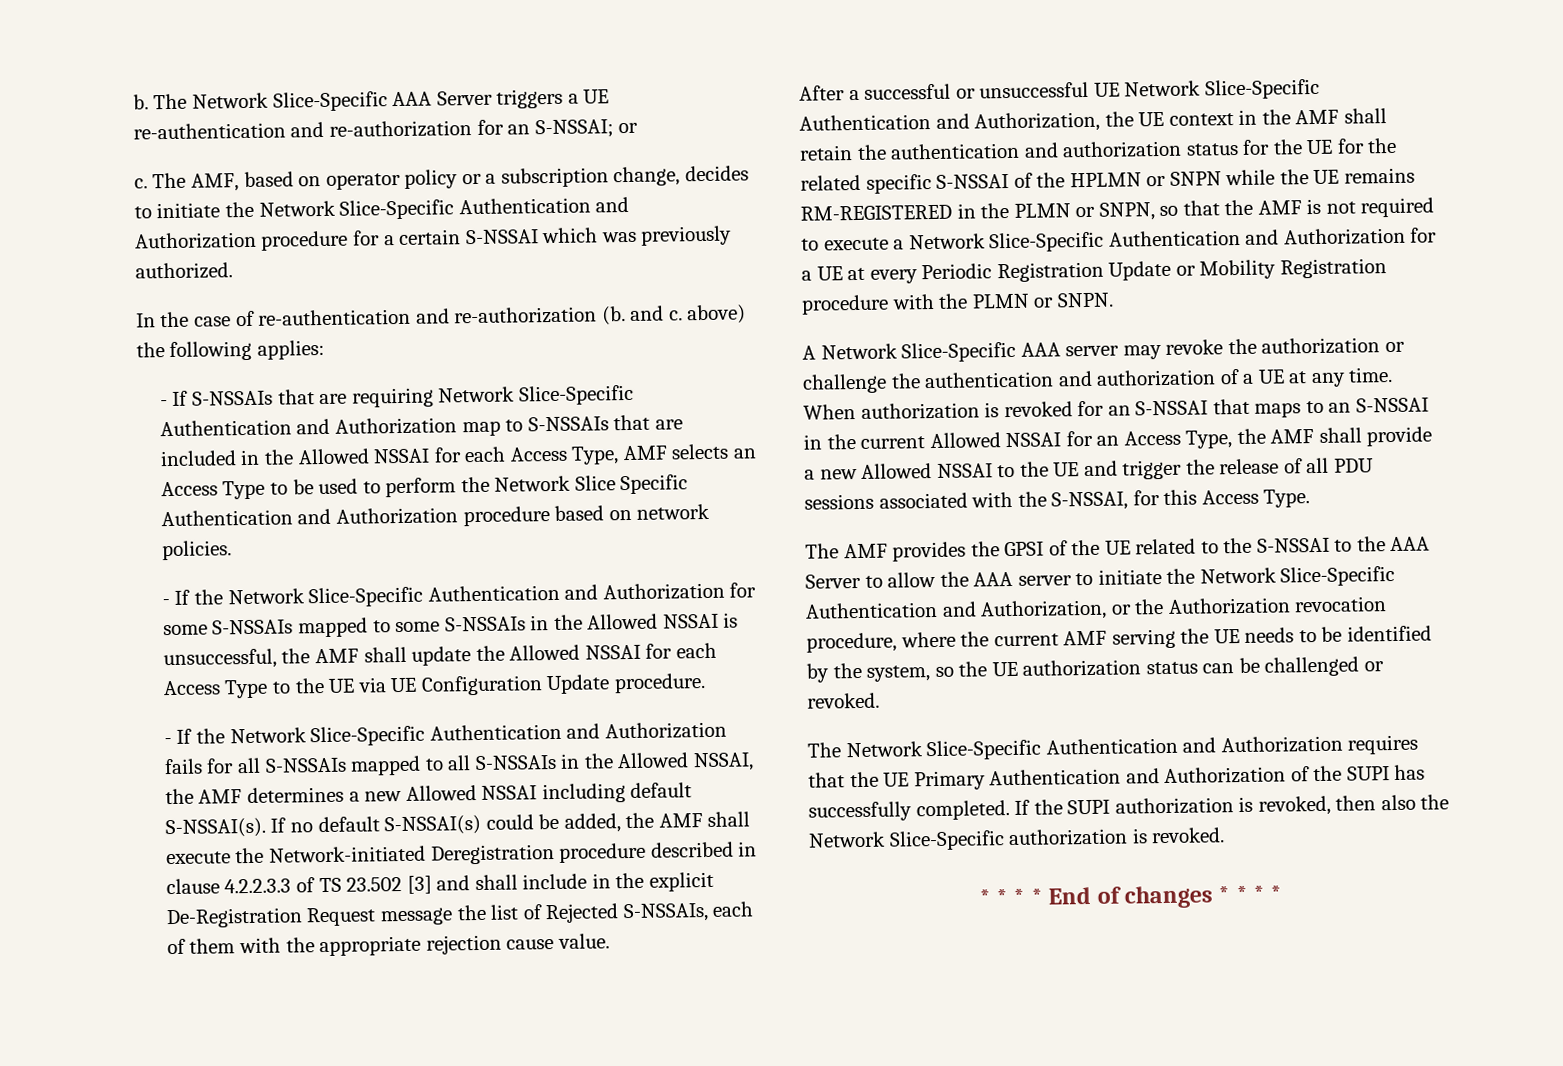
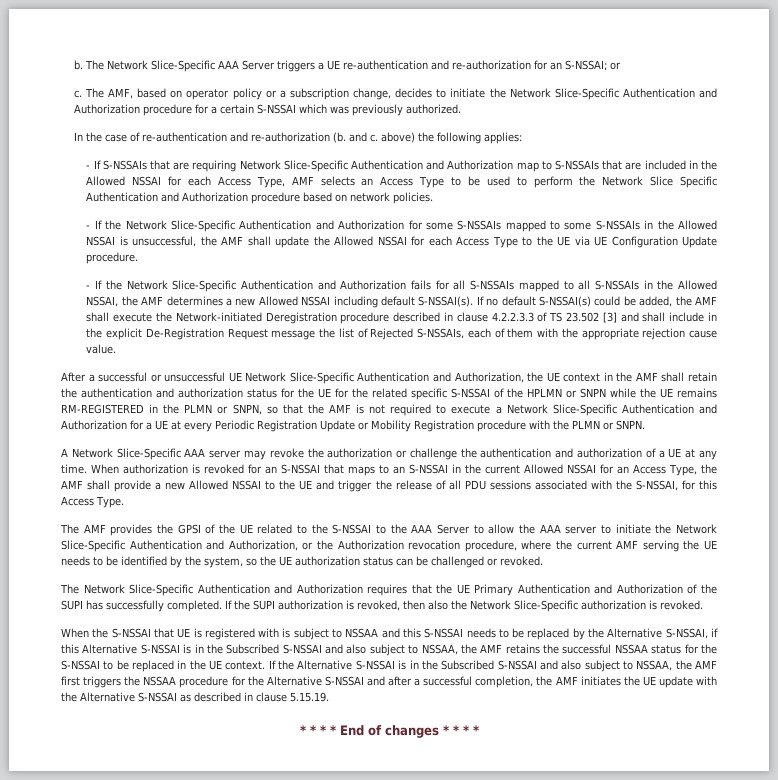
(1226, 835) none -> [61,628,718,640] [61,644,718,656] [61,660,717,672] [61,676,718,688] [61,692,329,702] // When the S-NSSAI that UE is registered with is subject to NSSAA and this S-NSSAI needs to be replaced by the Alternative S-NSSAI, if this Alternative S-NSSAI is in the Subscribed S-NSSAI and also subject to NSSAA, the AMF retains the successful NSSAA status for the S-NSSAI to be replaced in the UE context. If the Alternative S-NSSAI is in the Subscribed S-NSSAI and also subject to NSSAA, the AMF first triggers the NSSAA procedure for the Alternative S-NSSAI and after a successful completion, the AMF initiates the UE update with the Alternative S-NSSAI as described in clause 5.15.19.

